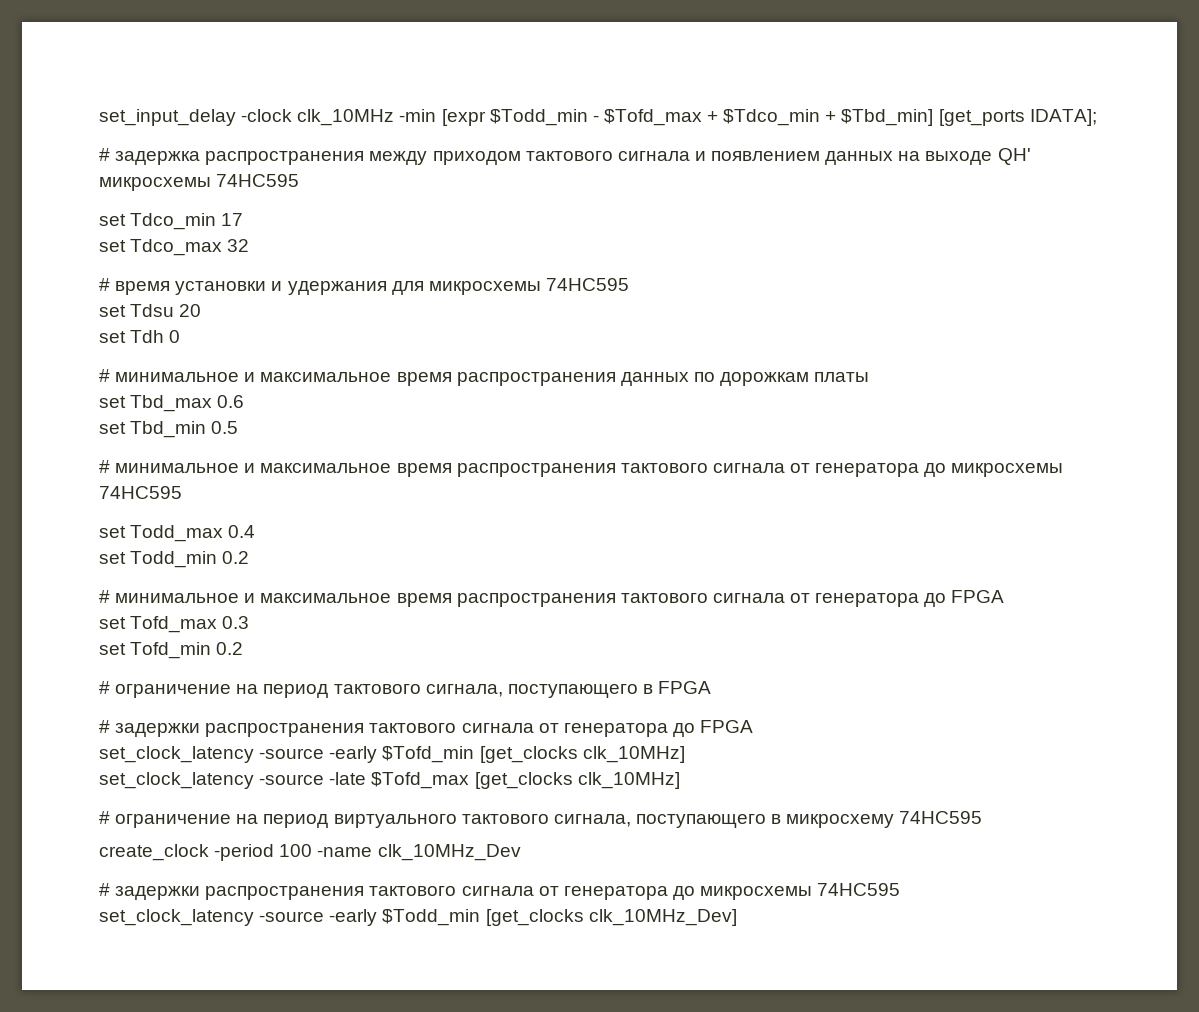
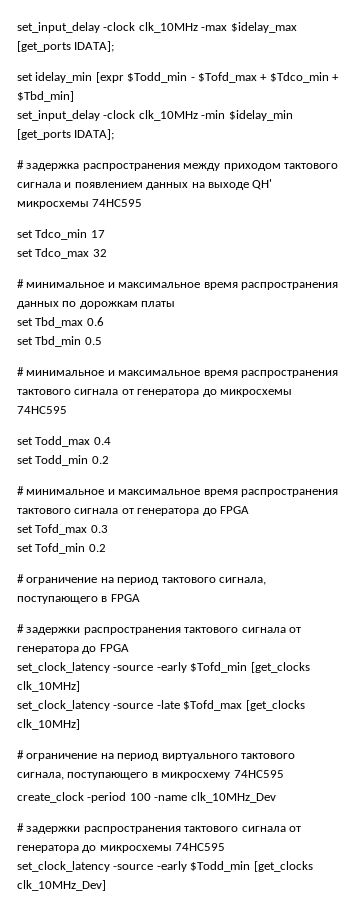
[99,109,437,126] set_input_delay -clock clk_10MHz -min -> [17,22,297,33] [17,41,115,52] [17,72,93,83] set_input_delay -clock clk_10MHz -max $idelay_max [get_ports IDATA]; // set idelay_min
(934, 117) none -> [17,110,293,121] // set_input_delay -clock clk_10MHz -min $idelay_min
[99,278,629,295] [99,304,202,317] [99,330,181,343] // # время установки и удержания для микросхемы 74HC595 // set Tdsu 20 // set Tdh 0 -> (107, 253) none

